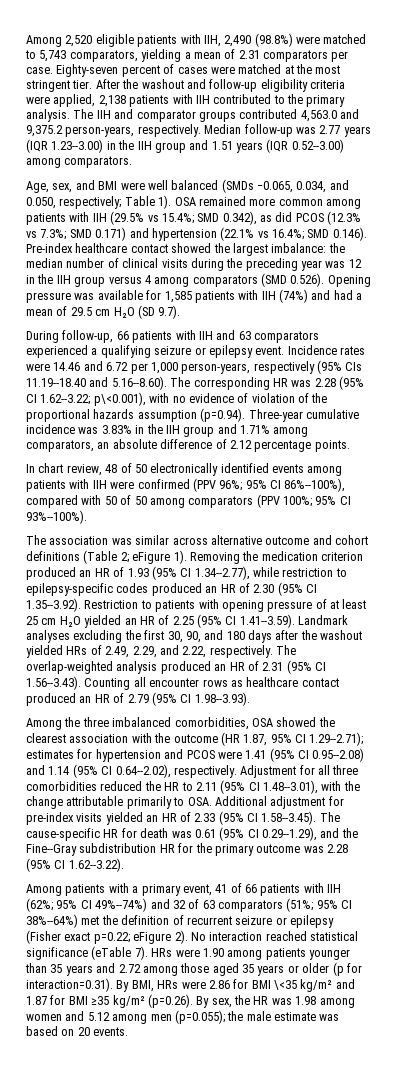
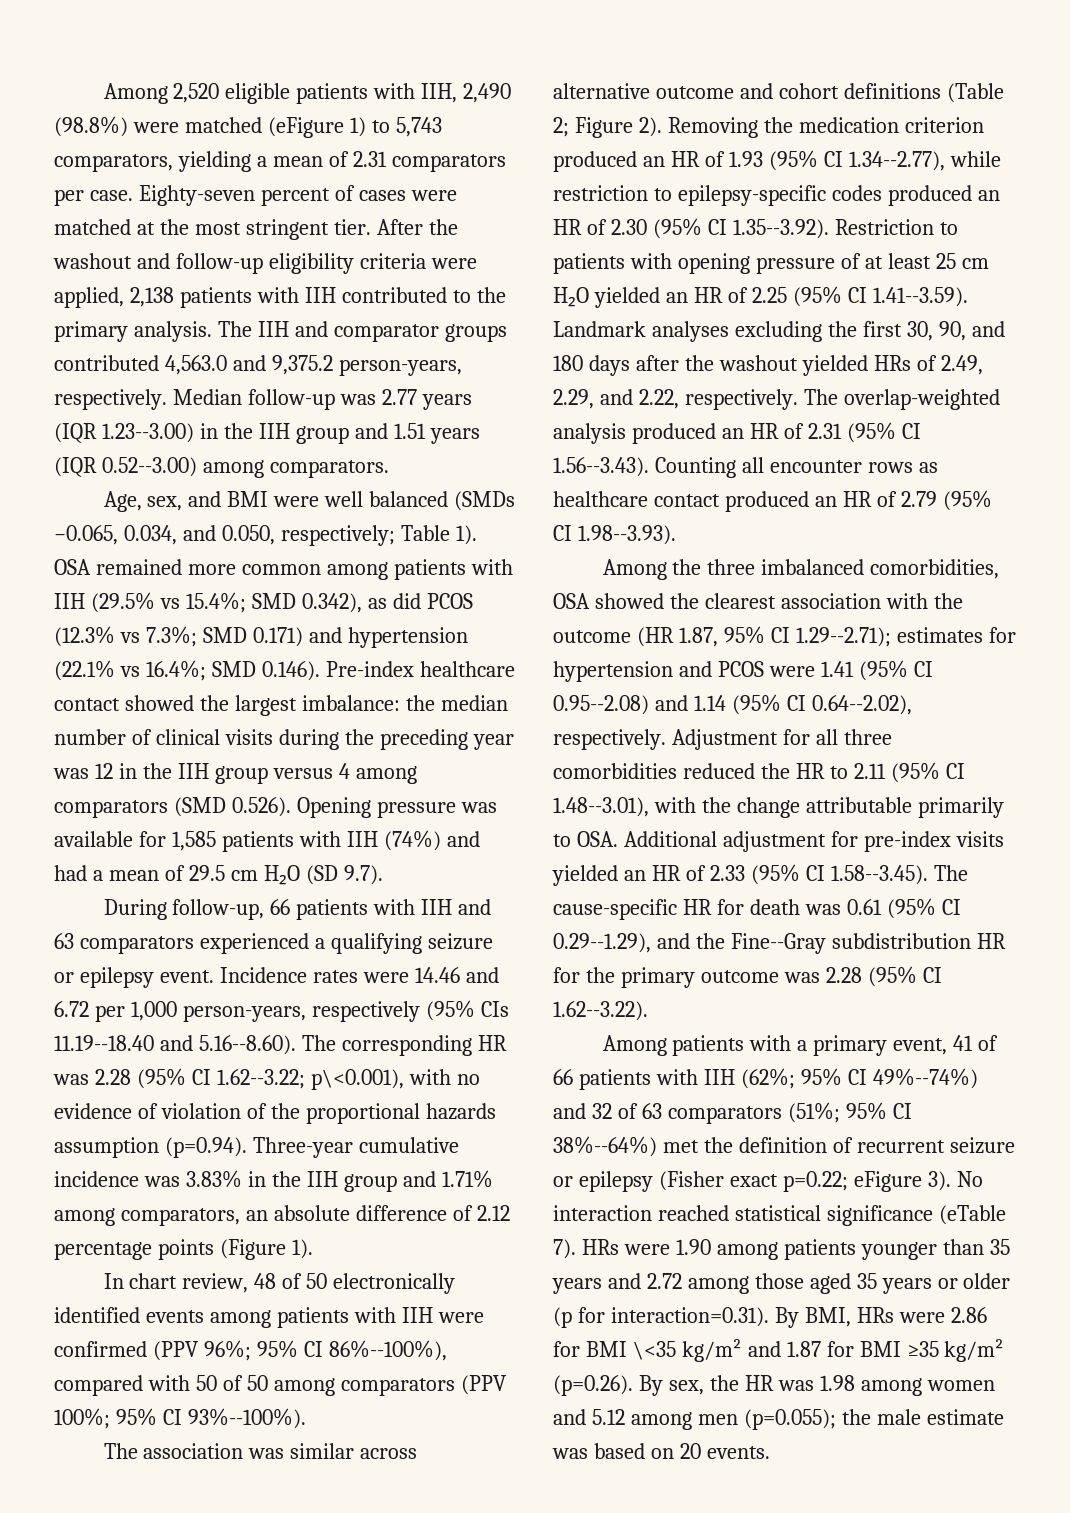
(367, 39) none -> [267,117,366,138] (eFigure 1)
[314,440,350,452] points. -> [157,1239,313,1260] points (Figure 1).
[132,550,187,564] eFigure 1). -> [574,117,662,138] Figure 2).
[174,930,188,944] 2). -> [927,1171,951,1191] 3).

